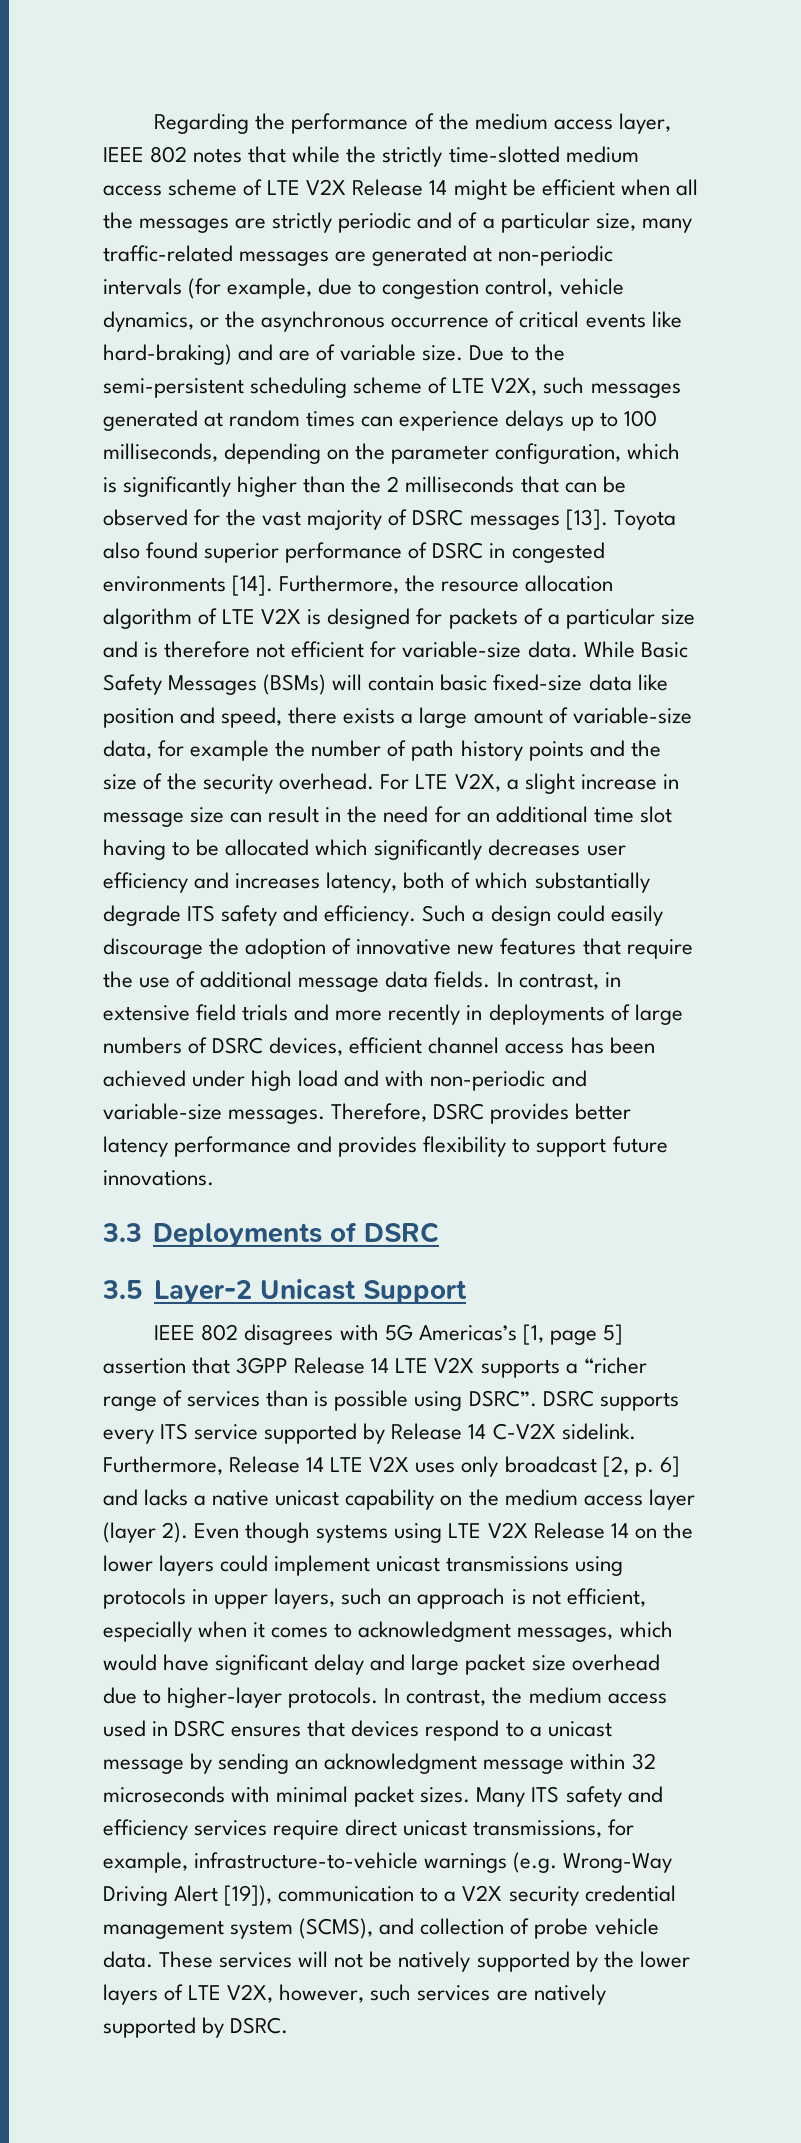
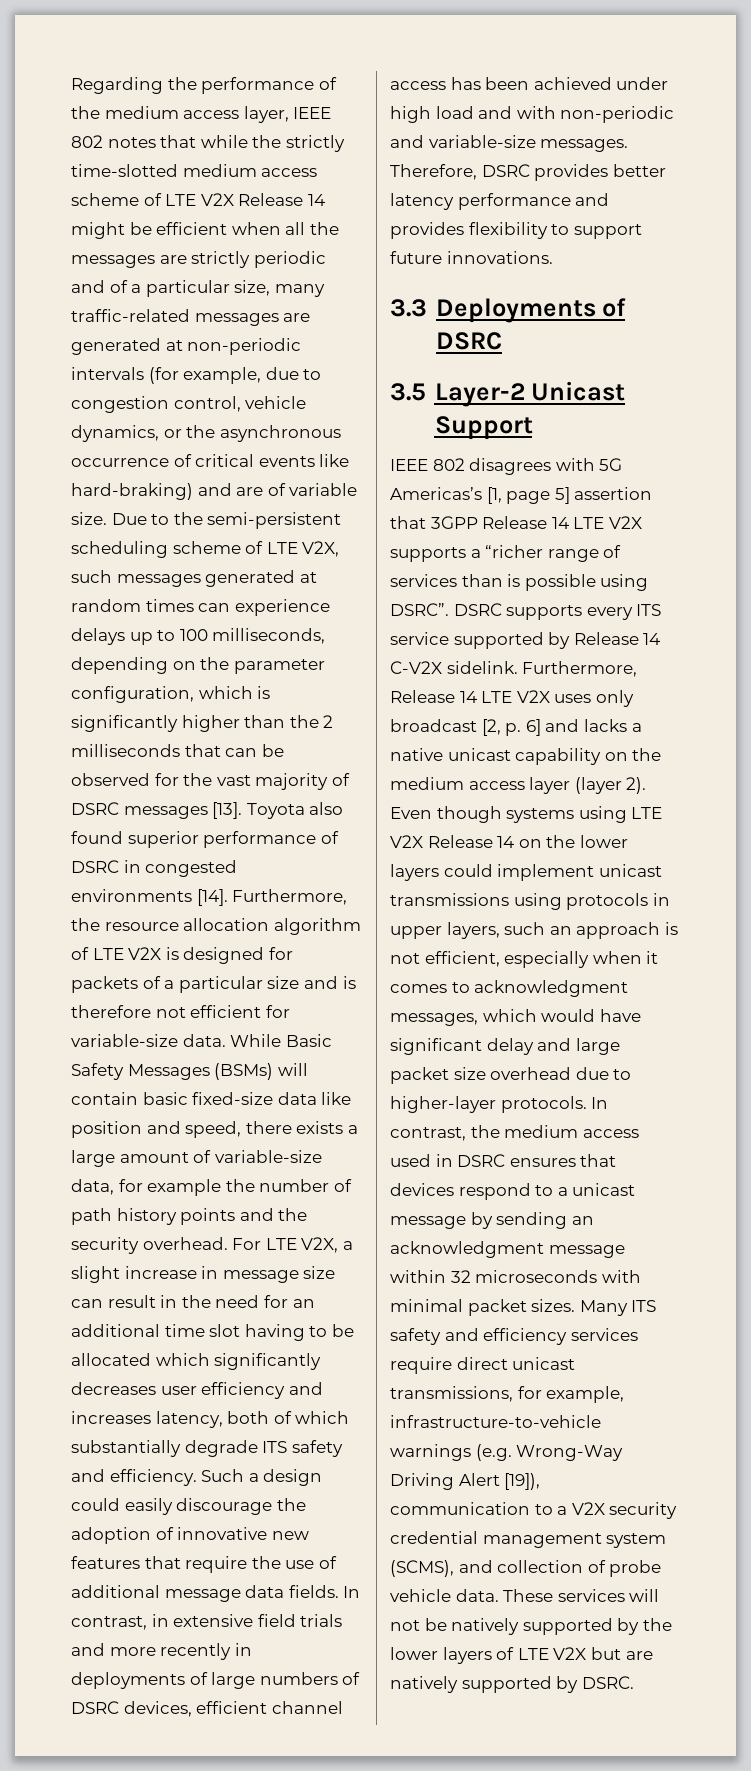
[103,773,198,790] size of the -> (308, 1214) none
[227,1984,491,2003] V2X, however, such services -> [553,1647,621,1660] V2X but

